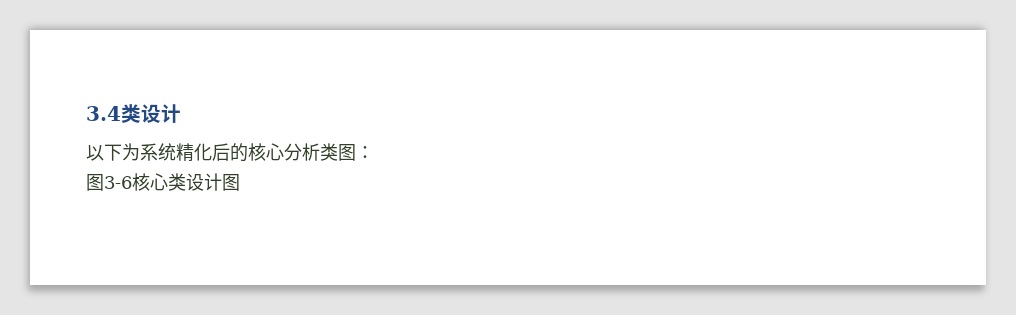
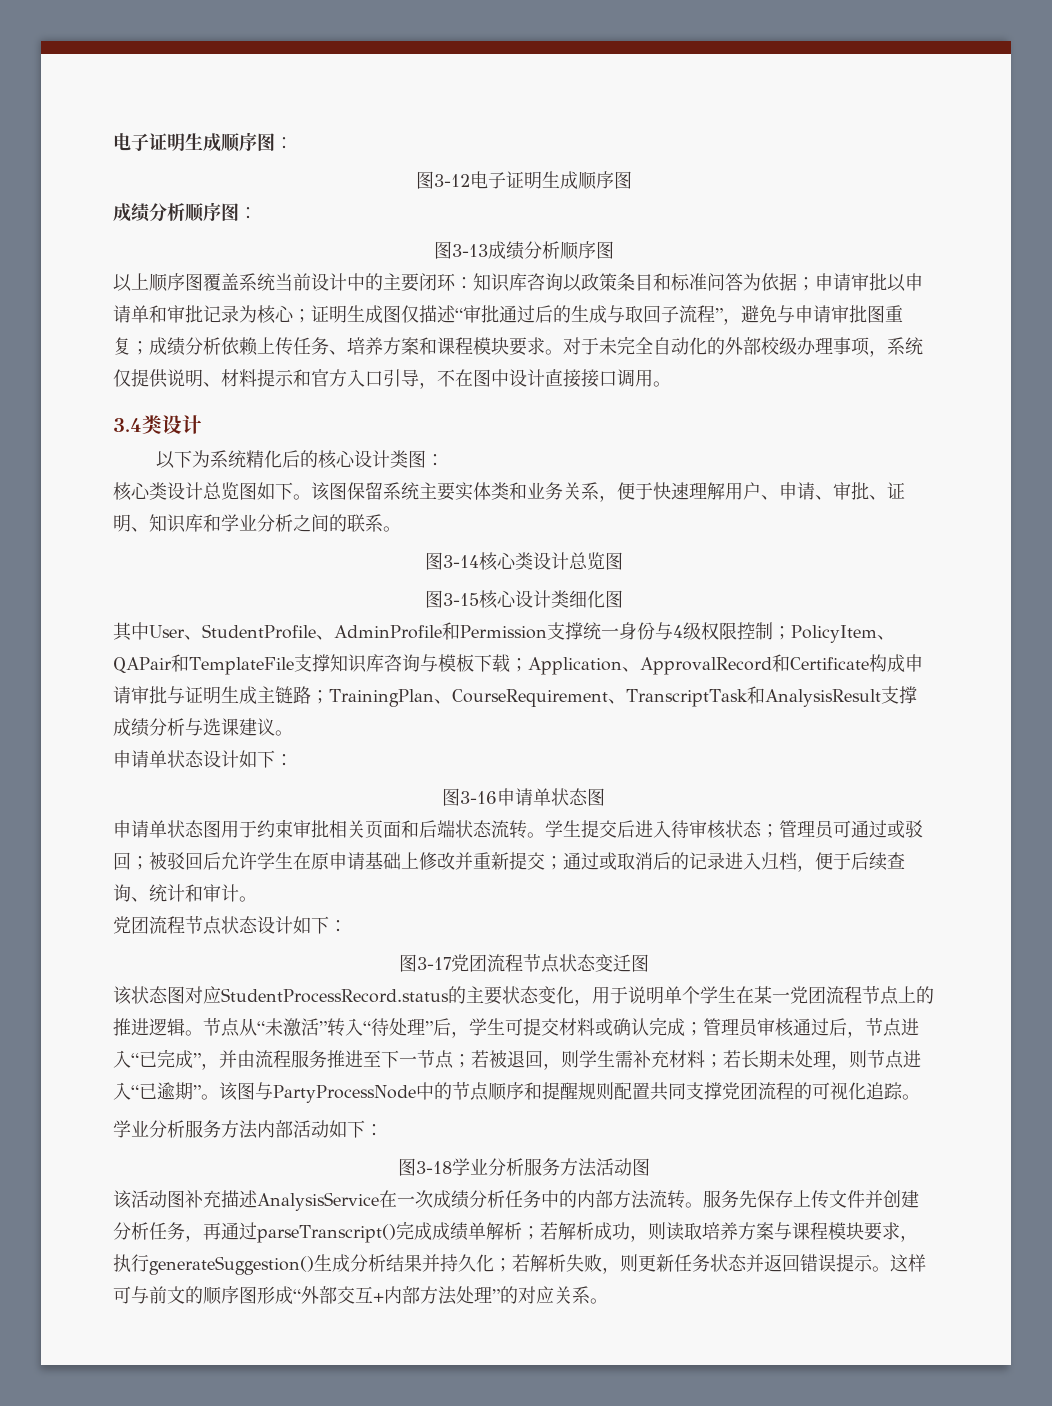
(86, 113) none -> [113,132,293,152] [415,171,632,190] [113,202,257,222] [433,241,614,260] [113,273,923,292] [113,305,903,325] [113,336,923,357] [113,369,671,389] 电子证明生成顺序图： // 图3-12电子证明生成顺序图 // 成绩分析顺序图： // 图3-13成绩分析顺序图 // 以上顺序图覆盖系统当前设计中的主要闭环：知识库咨询以政策条目和标准问答为依据；申请审批以申请单和审批记录为核心；证明生成图仅描述“审批通过后的生成与取回子流程”，避免与申请审批图重复；成绩分析依赖上传任务、培养方案和课程模块要求。对于未完全自动化的外部校级办理事项，系统仅提供说明、材料提示和官方入口引导，不在图中设计直接接口调用。 //
[284,143,320,161] 分析 -> [353,450,390,468] 设计
[86,173,240,191] 图3-6核心类设计图 -> [113,482,905,502] [113,514,401,533] [424,552,623,571] [424,590,623,609] [113,622,895,643] [113,654,923,675] [113,686,917,707] [113,718,293,737] [113,750,293,768] [442,788,605,806] [113,820,923,839] [113,852,905,872] [113,884,257,902] [113,916,347,935] [398,954,649,973] [113,986,934,1006] [113,1017,919,1038] [113,1049,921,1070] [113,1082,920,1103] [113,1120,383,1139] [397,1158,650,1177] [113,1190,919,1211] [113,1221,918,1243] [113,1254,926,1275] [113,1286,608,1305] 核心类设计总览图如下。该图保留系统主要实体类和业务关系，便于快速理解用户、申请、审批、证明、知识库和学业分析之间的联系。 // 图3-14核心类设计总览图 // 图3-15核心设计类细化图 // 其中User、StudentProfile、AdminProfile和Permission支撑统一身份与4级权限控制；PolicyItem、QAPair和TemplateFile支撑知识库咨询与模板下载；Application、ApprovalRecord和Certificate构成申请审批与证明生成主链路；TrainingPlan、CourseRequirement、TranscriptTask和AnalysisResult支撑成绩分析与选课建议。 // 申请单状态设计如下： // 图3-16申请单状态图 // 申请单状态图用于约束审批相关页面和后端状态流转。学生提交后进入待审核状态；管理员可通过或驳回；被驳回后允许学生在原申请基础上修改并重新提交；通过或取消后的记录进入归档，便于后续查询、统计和审计。 // 党团流程节点状态设计如下： // 图3-17党团流程节点状态变迁图 // 该状态图对应StudentProcessRecord.status的主要状态变化，用于说明单个学生在某一党团流程节点上的推进逻辑。节点从“未激活”转入“待处理”后，学生可提交材料或确认完成；管理员审核通过后，节点进入“已完成”，并由流程服务推进至下一节点；若被退回，则学生需补充材料；若长期未处理，则节点进入“已逾期”。该图与PartyProcessNode中的节点顺序和提醒规则配置共同支撑党团流程的可视化追踪。 // 学业分析服务方法内部活动如下： // 图3-18学业分析服务方法活动图 // 该活动图补充描述AnalysisService在一次成绩分析任务中的内部方法流转。服务先保存上传文件并创建分析任务，再通过parseTranscript()完成成绩单解析；若解析成功，则读取培养方案与课程模块要求，执行generateSuggestion()生成分析结果并持久化；若解析失败，则更新任务状态并返回错误提示。这样可与前文的顺序图形成“外部交互+内部方法处理”的对应关系。

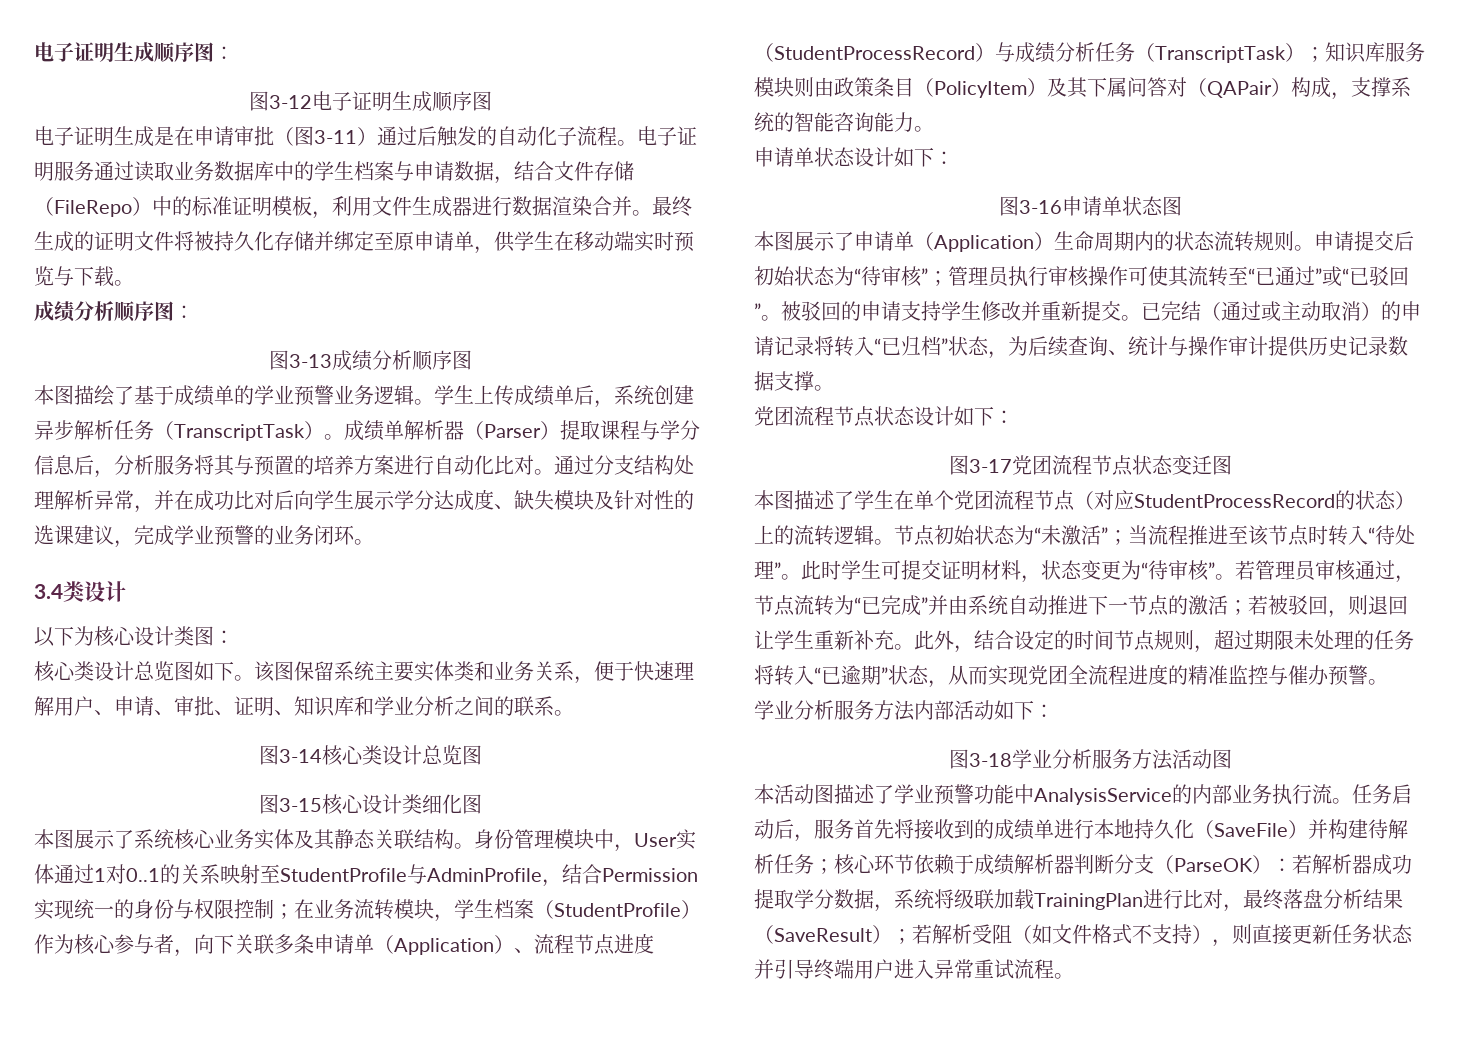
(632, 180) none -> [34,126,697,147] [34,161,634,184] [34,196,692,219] [34,231,694,254] [34,266,134,287] // 电子证明生成是在申请审批（图3-11）通过后触发的自动化子流程。电子证明服务通过读取业务数据库中的学生档案与申请数据，结合文件存储（FileRepo）中的标准证明模板，利用文件生成器进行数据渲染合并。最终生成的证明文件将被持久化存储并绑定至原申请单，供学生在移动端实时预览与下载。
[113,273,923,292] [113,305,903,325] [113,336,923,357] [113,369,653,389] 以上顺序图覆盖系统当前设计中的主要闭环：知识库咨询以政策条目和标准问答为依据；申请审批以申请单和审批记录为核心；证明生成图仅描述“审批通过后的生成与取回子流程”，避免与申请审批图重复；成绩分析依赖上传任务、培养方案和课程模块要求。对于未完全自动化的外部校级办理事项，系统仅提供说明、材料提示和官方入口引导，不在图中设计直接接口调用 -> [34,385,694,408] [34,420,700,441] [34,455,694,478] [34,489,694,513] [34,525,355,548] 本图描绘了基于成绩单的学业预警业务逻辑。学生上传成绩单后，系统创建异步解析任务（TranscriptTask）。成绩单解析器（Parser）提取课程与学分信息后，分析服务将其与预置的培养方案进行自动化比对。通过分支结构处理解析异常，并在成功比对后向学生展示学分达成度、缺失模块及针对性的选课建议，完成学业预警的业务闭环
[209,450,318,468] 系统精化后的 -> (94, 636) none
[113,622,895,643] [113,654,923,675] [113,686,917,707] [113,718,275,737] 其中User、StudentProfile、AdminProfile和Permission支撑统一身份与4级权限控制；PolicyItem、QAPair和TemplateFile支撑知识库咨询与模板下载；Application、ApprovalRecord和Certificate构成申请审批与证明生成主链路；TrainingPlan、CourseRequirement、TranscriptTask和AnalysisResult支撑成绩分析与选课建议 -> [34,829,696,852] [34,864,698,887] [34,899,701,922] [34,933,654,957] [754,42,1425,63] [754,77,1411,100] [754,112,914,132] 本图展示了系统核心业务实体及其静态关联结构。身份管理模块中，User实体通过1对0..1的关系映射至StudentProfile与AdminProfile，结合Permission实现统一的身份与权限控制；在业务流转模块，学生档案（StudentProfile）作为核心参与者，向下关联多条申请单（Application）、流程节点进度（StudentProcessRecord）与成绩分析任务（TranscriptTask）；知识库服务模块则由政策条目（PolicyItem）及其下属问答对（QAPair）构成，支撑系统的智能咨询能力
[113,820,923,839] [113,852,905,872] [113,884,239,902] 申请单状态图用于约束审批相关页面和后端状态流转。学生提交后进入待审核状态；管理员可通过或驳回；被驳回后允许学生在原申请基础上修改并重新提交；通过或取消后的记录进入归档，便于后续查询、统计和审计 -> [754,231,1414,252] [754,266,1409,287] [754,301,1421,322] [754,336,1408,359] [754,371,814,391] 本图展示了申请单（Application）生命周期内的状态流转规则。申请提交后初始状态为“待审核”；管理员执行审核操作可使其流转至“已通过”或“已驳回”。被驳回的申请支持学生修改并重新提交。已完结（通过或主动取消）的申请记录将转入“已归档”状态，为后续查询、统计与操作审计提供历史记录数据支撑
[113,986,934,1006] [113,1018,327,1037] 该状态图对应StudentProcessRecord.status的主要状态变化，用于说明单个学生在某一党团流程节点上的推进逻辑。节点从“未激活” -> [754,490,1415,511] [754,525,1328,546] 本图描述了学生在单个党团流程节点（对应StudentProcessRecord的状态）上的流转逻辑。节点初始状态为“未激活”；当流程推进至该节点时
[433,1018,469,1038] 后， -> [781,560,841,580] 。此时
[559,1017,703,1036] 材料或确认完成； -> [941,560,1255,583] 证明材料，状态变更为“待审核”。若
[829,1018,919,1038] [113,1050,131,1068] 后，节点进入 -> [1395,575,1415,583] [754,595,854,616] ，节点流转为
[201,1050,921,1070] [113,1082,903,1103] ，并由流程服务推进至下一节点；若被退回，则学生需补充材料；若长期未处理，则节点进入“已逾期”。该图与PartyProcessNode中的节点顺序和提醒规则配置共同支撑党团流程的可视化追踪 -> [928,595,1408,618] [754,630,1414,653] [754,664,1368,688] 并由系统自动推进下一节点的激活；若被驳回，则退回让学生重新补充。此外，结合设定的时间节点规则，超过期限未处理的任务将转入“已逾期”状态，从而实现党团全流程进度的精准监控与催办预警
[113,1190,919,1211] [113,1221,918,1243] [113,1254,926,1275] [113,1286,590,1305] 该活动图补充描述AnalysisService在一次成绩分析任务中的内部方法流转。服务先保存上传文件并创建分析任务，再通过parseTranscript()完成成绩单解析；若解析成功，则读取培养方案与课程模块要求，执行generateSuggestion()生成分析结果并持久化；若解析失败，则更新任务状态并返回错误提示。这样可与前文的顺序图形成“外部交互+内部方法处理”的对应关系 -> [754,784,1412,805] [754,819,1408,842] [754,854,1412,875] [754,889,1403,912] [754,924,1413,947] [754,959,1054,980] 本活动图描述了学业预警功能中AnalysisService的内部业务执行流。任务启动后，服务首先将接收到的成绩单进行本地持久化（SaveFile）并构建待解析任务；核心环节依赖于成绩解析器判断分支（ParseOK）：若解析器成功提取学分数据，系统将级联加载TrainingPlan进行比对，最终落盘分析结果（SaveResult）；若解析受阻（如文件格式不支持），则直接更新任务状态并引导终端用户进入异常重试流程

